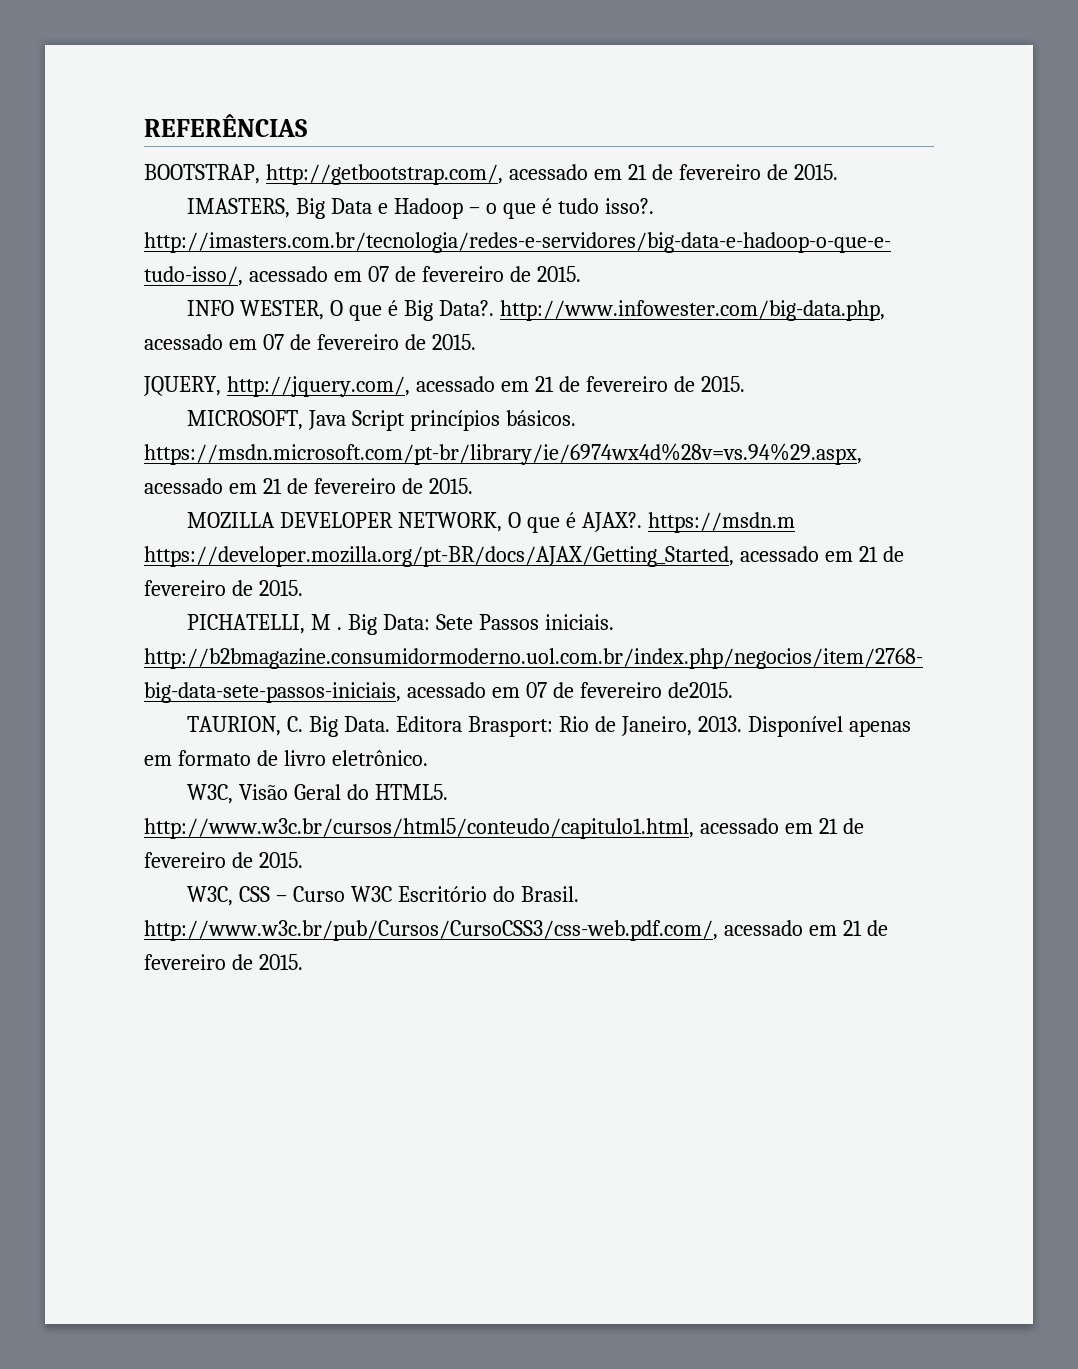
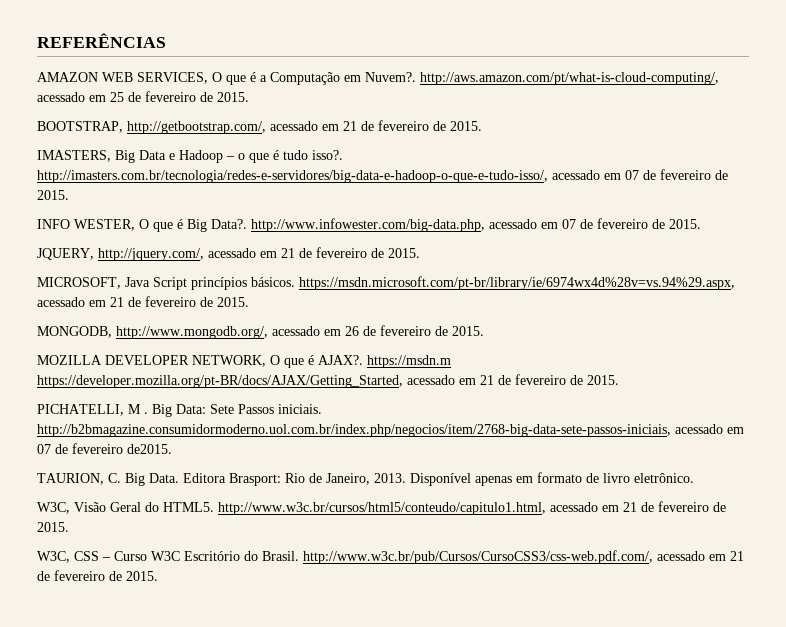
(307, 125) none -> [37,72,719,85] [37,91,249,102] // AMAZON WEB SERVICES, O que é a Computação em Nuvem?. http://aws.amazon.com/pt/what-is-cloud-computing/, acessado em 25 de fevereiro de 2015.
(473, 486) none -> [37,325,484,339] // MONGODB, http://www.mongodb.org/, acessado em 26 de fevereiro de 2015.

